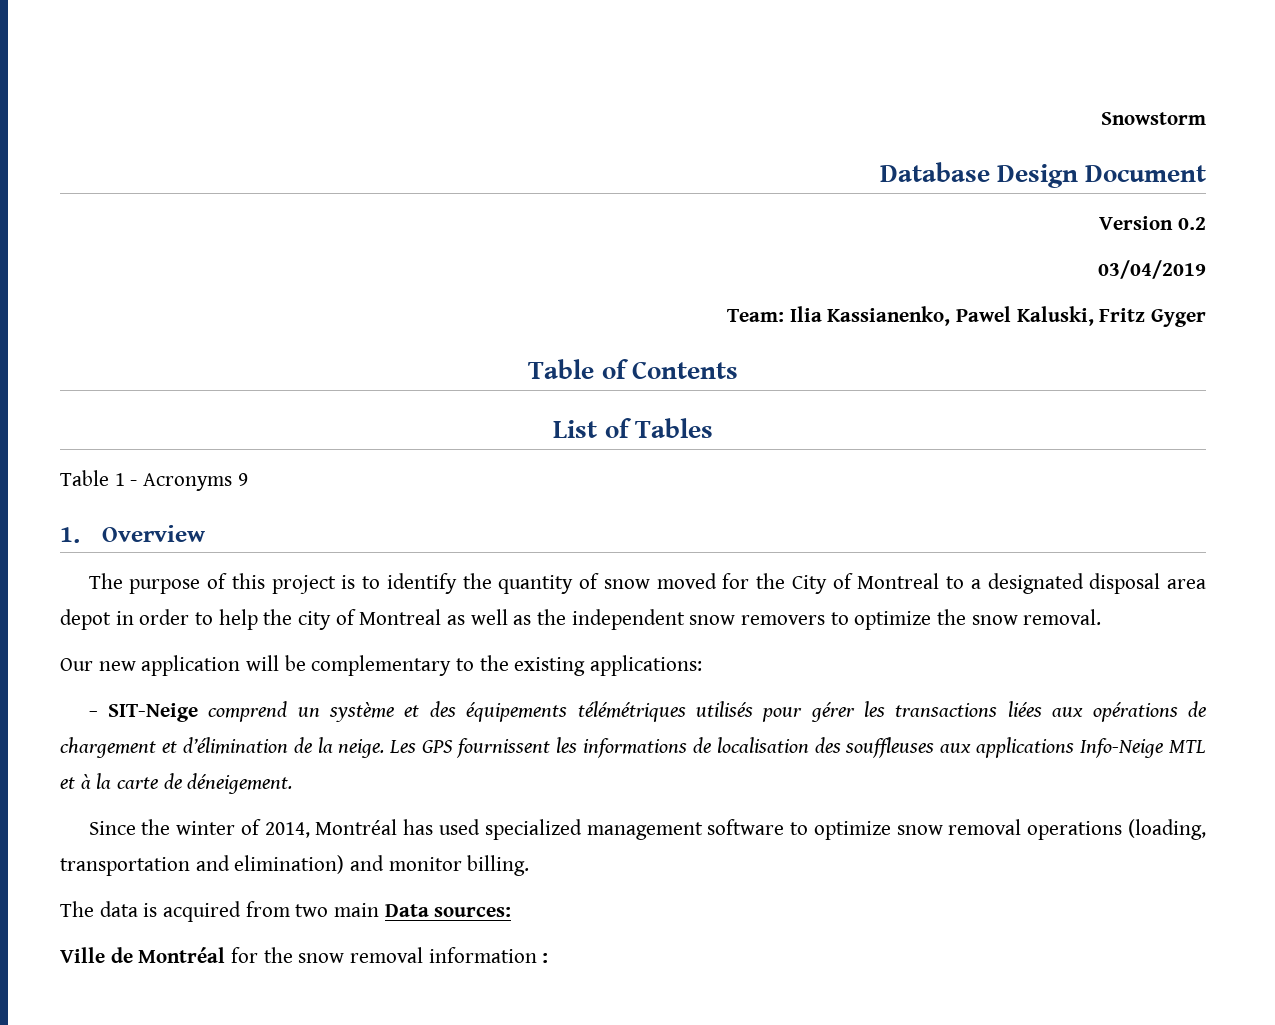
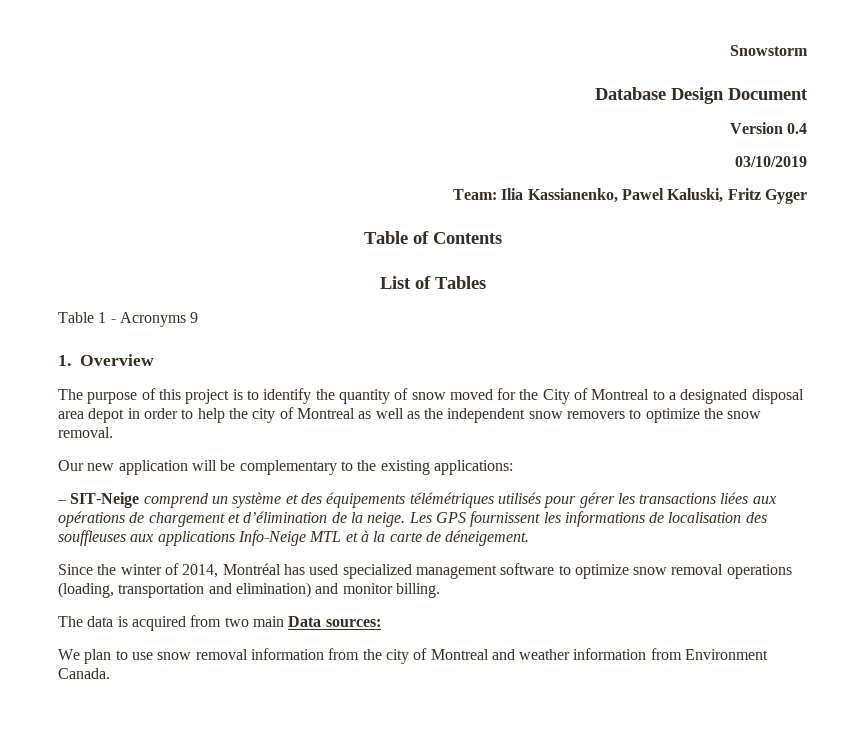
[1178,217,1206,230] [1098,260,1206,279] 0.2 // 03/04/2019 -> [787,123,808,134] [735,156,807,167] 0.4 // 03/10/2019
[60,947,549,963] Ville de Montréal for the snow removal information : -> [58,648,769,664] [58,668,110,679] We plan to use snow removal information from the city of Montreal and weather information from Environment Canada.

